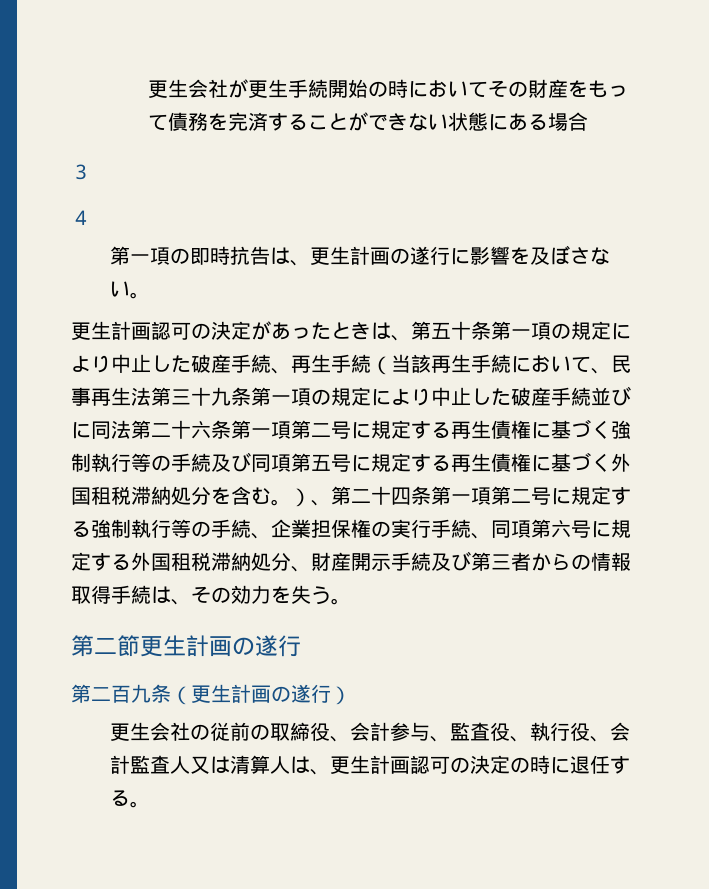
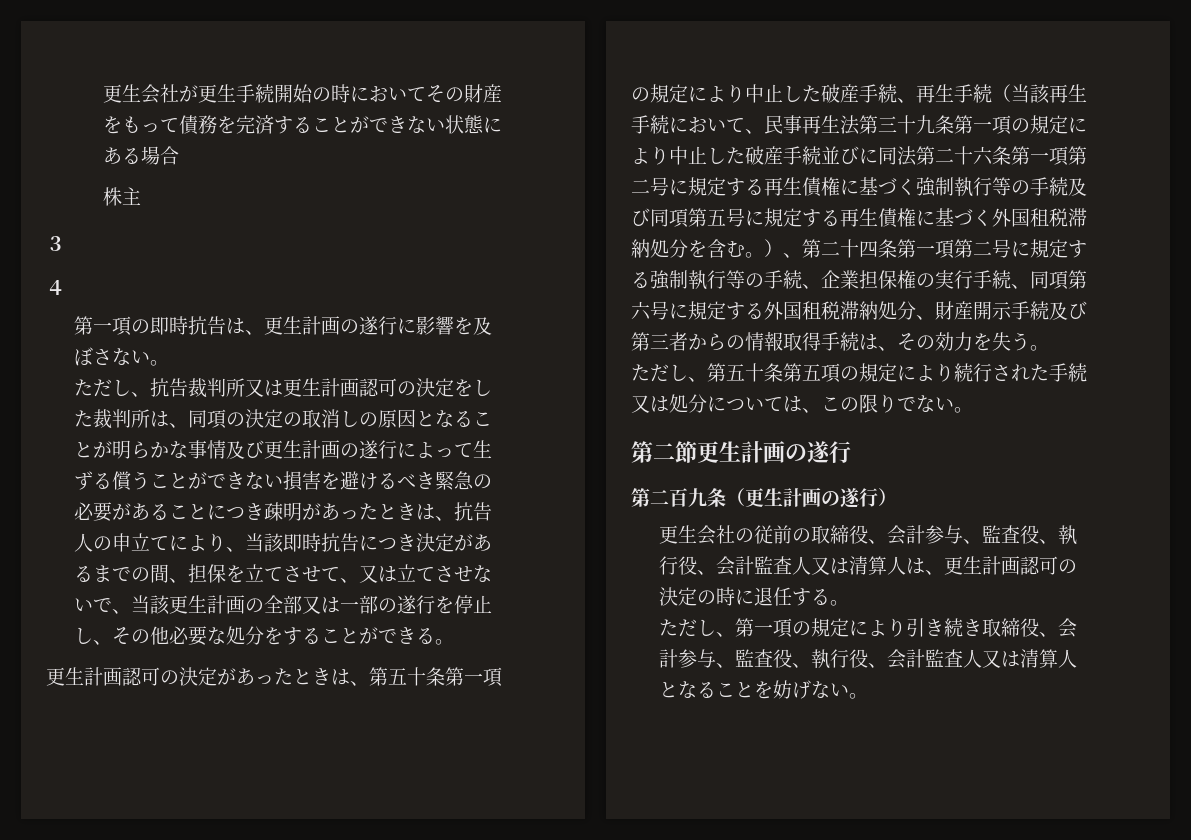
(589, 121) none -> [102,187,141,206] // 株主
(150, 295) none -> [74,378,493,398] [74,409,493,429] [74,440,493,459] [74,471,493,491] [74,502,493,522] [74,533,493,553] [74,564,493,583] [74,595,493,615] [74,626,455,646] // ただし、抗告裁判所又は更生計画認可の決定をした裁判所は、同項の決定の取消しの原因となることが明らかな事情及び更生計画の遂行によって生ずる償うことができない損害を避けるべき緊急の必要があることにつき疎明があったときは、抗告人の申立てにより、当該即時抗告につき決定があるまでの間、担保を立てさせて、又は立てさせないで、当該更生計画の全部又は一部の遂行を停止し、その他必要な処分をすることができる。
(351, 601) none -> [631,363,1087,383] [631,394,973,413] // ただし、第五十条第五項の規定により続行された手続又は処分については、この限りでない。
(150, 804) none -> [659,618,1078,638] [659,649,1078,669] [659,680,869,699] // ただし、第一項の規定により引き続き取締役、会計参与、監査役、執行役、会計監査人又は清算人となることを妨げない。

